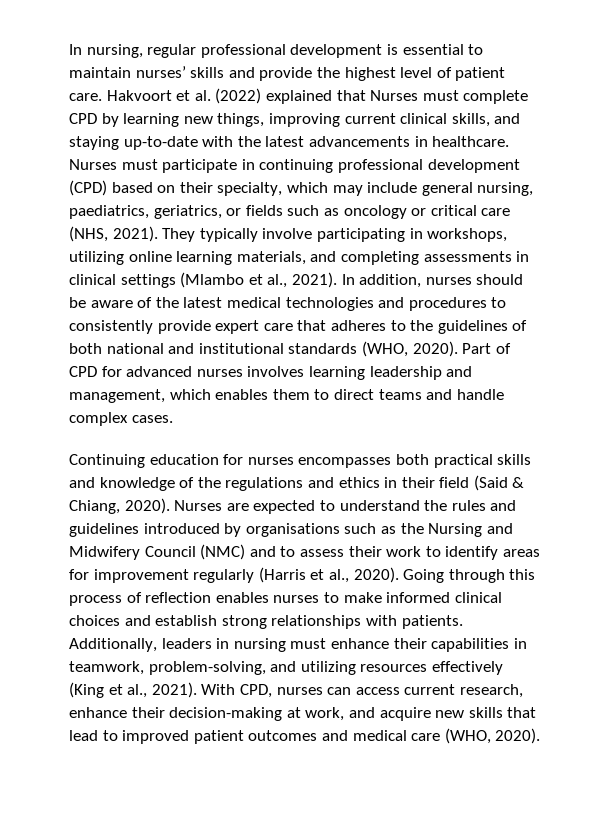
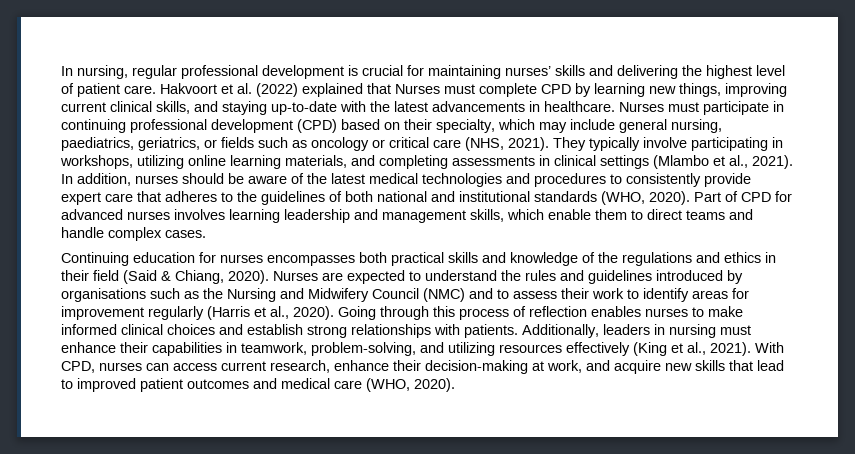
[402,44,484,55] [69,67,131,78] essential to maintain -> [362,65,501,79] crucial for maintaining
[259,67,313,81] provide -> [617,65,678,79] delivering
[69,389,269,403] management, which enables -> [382,209,591,223] management skills, which enable

